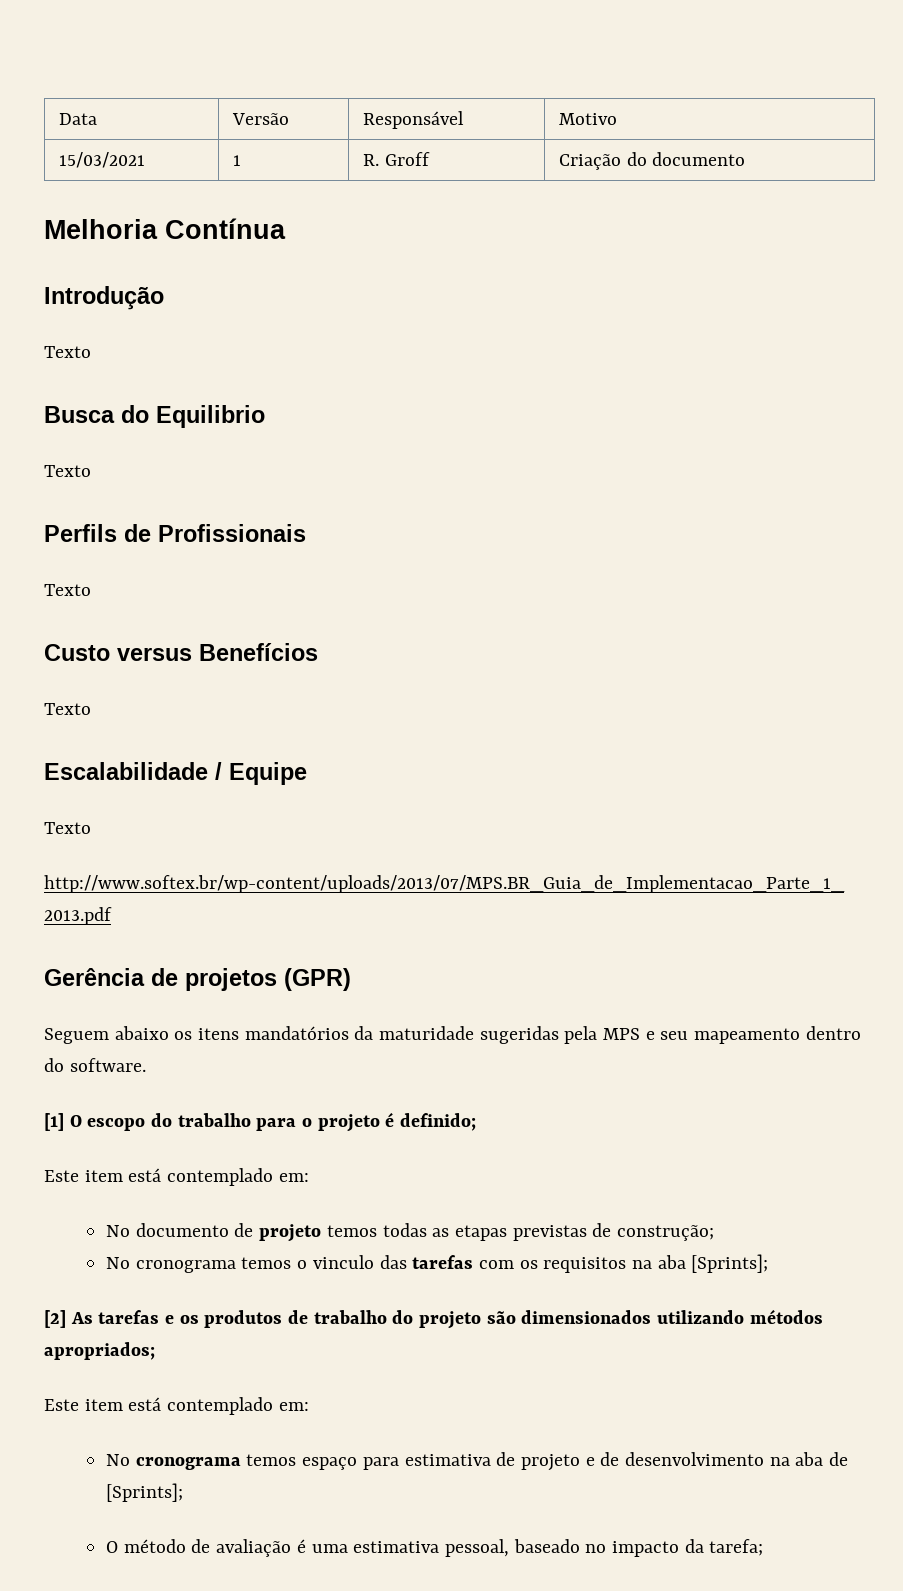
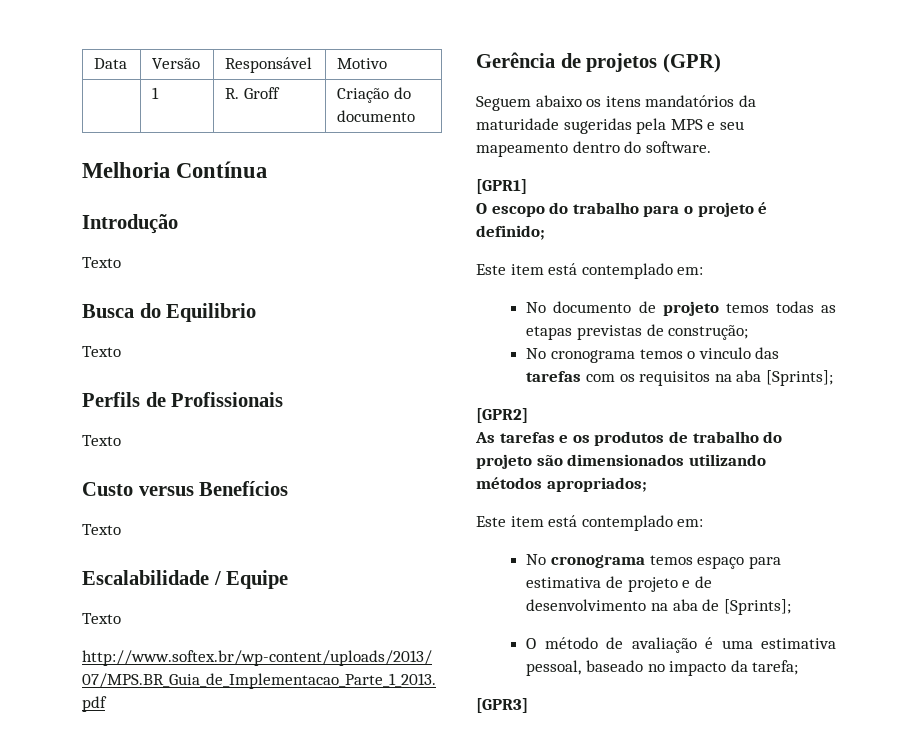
[58,152,145,168] 15/03/2021 -> (388, 63) none
[44,1113,64,1131] [1] -> [476,179,527,194] [GPR1] //
[44,1310,66,1328] [2] -> [476,408,528,423] [GPR2] //
(764, 1547) none -> [476,698,528,713] // [GPR3]

